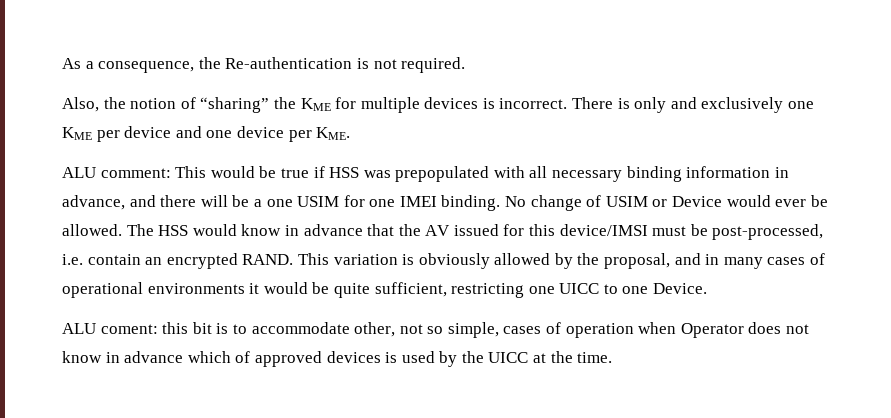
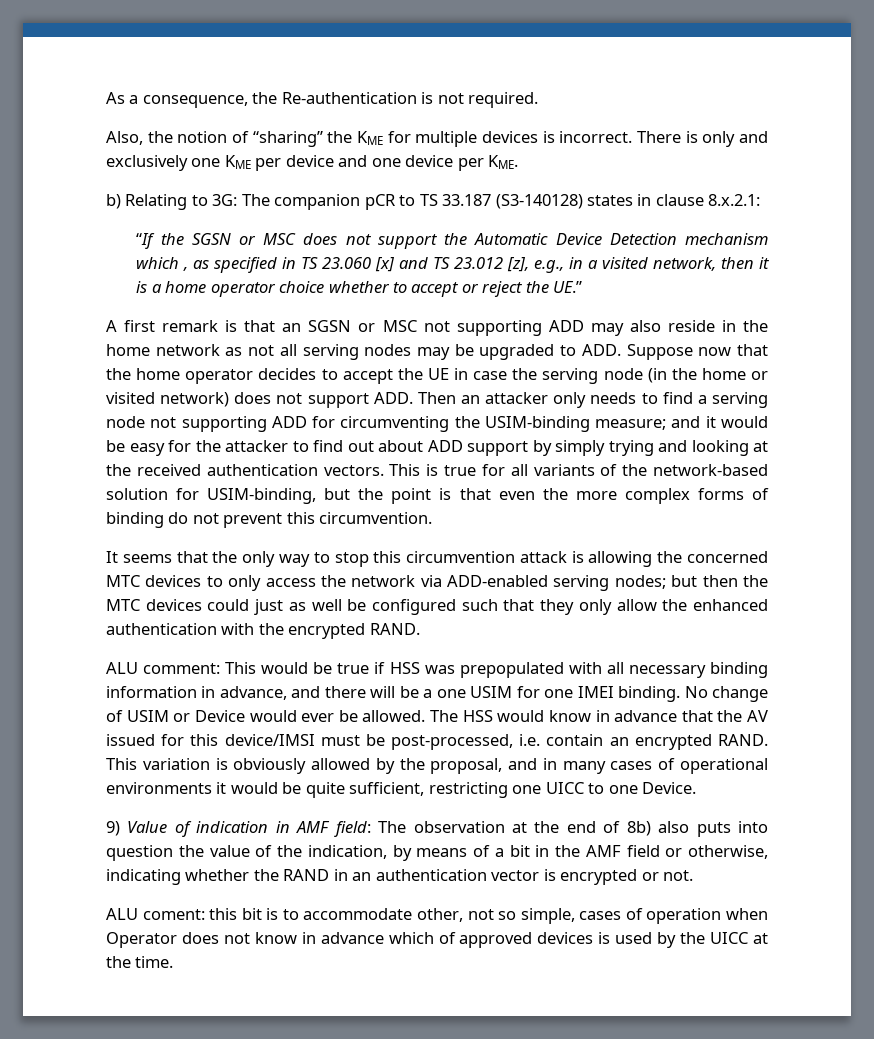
(351, 133) none -> [106,194,761,210] [136,233,768,249] [136,257,770,273] [136,281,583,297] [106,320,768,336] [106,344,768,360] [106,368,768,384] [106,392,768,408] [106,416,768,432] [106,440,768,456] [106,464,768,476] [106,488,770,504] [106,512,433,528] [106,551,768,567] [106,575,769,591] [106,599,768,615] [106,623,420,639] // b) Relating to 3G: The companion pCR to TS 33.187 (S3-140128) states in clause 8.x.2.1: // “If the SGSN or MSC does not support the Automatic Device Detection mechanism which , as specified in TS 23.060 [x] and TS 23.012 [z], e.g., in a visited network, then it is a home operator choice whether to accept or reject the UE.” // A first remark is that an SGSN or MSC not supporting ADD may also reside in the home network as not all serving nodes may be upgraded to ADD. Suppose now that the home operator decides to accept the UE in case the serving node (in the home or visited network) does not support ADD. Then an attacker only needs to find a serving node not supporting ADD for circumventing the USIM-binding measure; and it would be easy for the attacker to find out about ADD support by simply trying and looking at the received authentication vectors. This is true for all variants of the network-based solution for USIM-binding, but the point is that even the more complex forms of binding do not prevent this circumvention. // It seems that the only way to stop this circumvention attack is allowing the concerned MTC devices to only access the network via ADD-enabled serving nodes; but then the MTC devices could just as well be configured such that they only allow the enhanced authentication with the encrypted RAND.
(708, 288) none -> [106,821,768,837] [106,845,768,861] [106,869,694,885] // 9) Value of indication in AMF field: The observation at the end of 8b) also puts into question the value of the indication, by means of a bit in the AMF field or otherwise, indicating whether the RAND in an authentication vector is encrypted or not.

